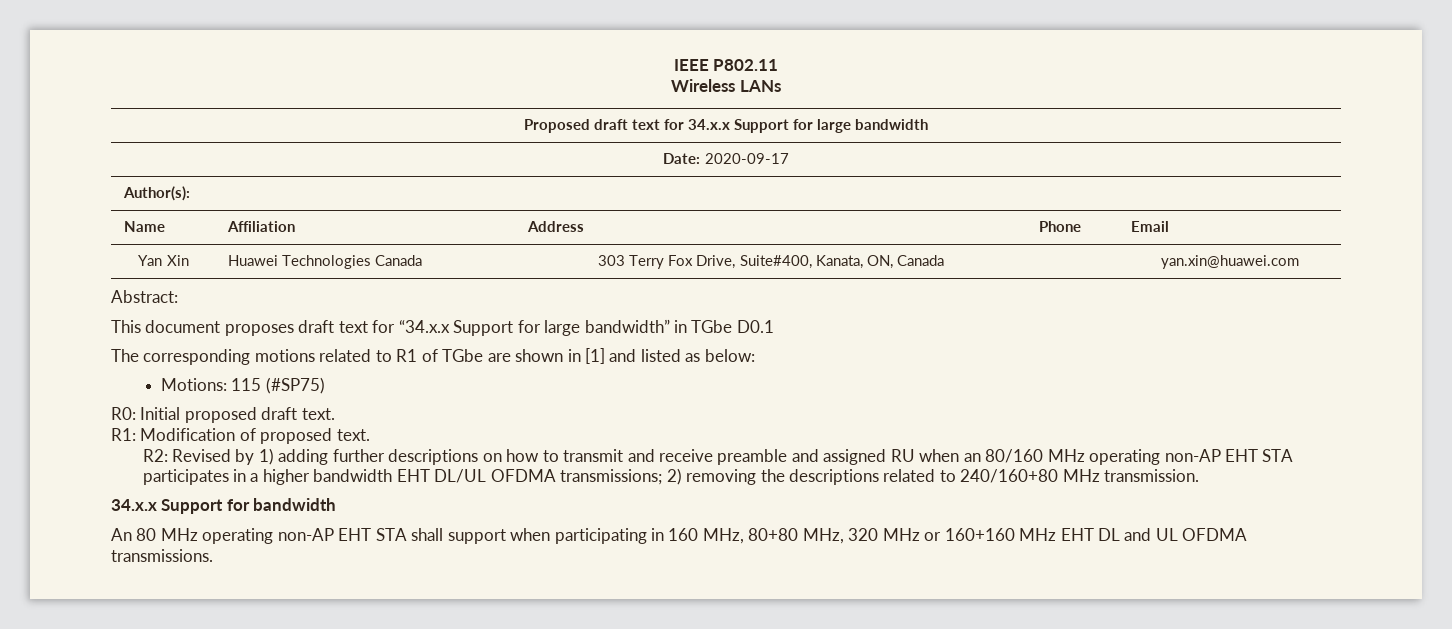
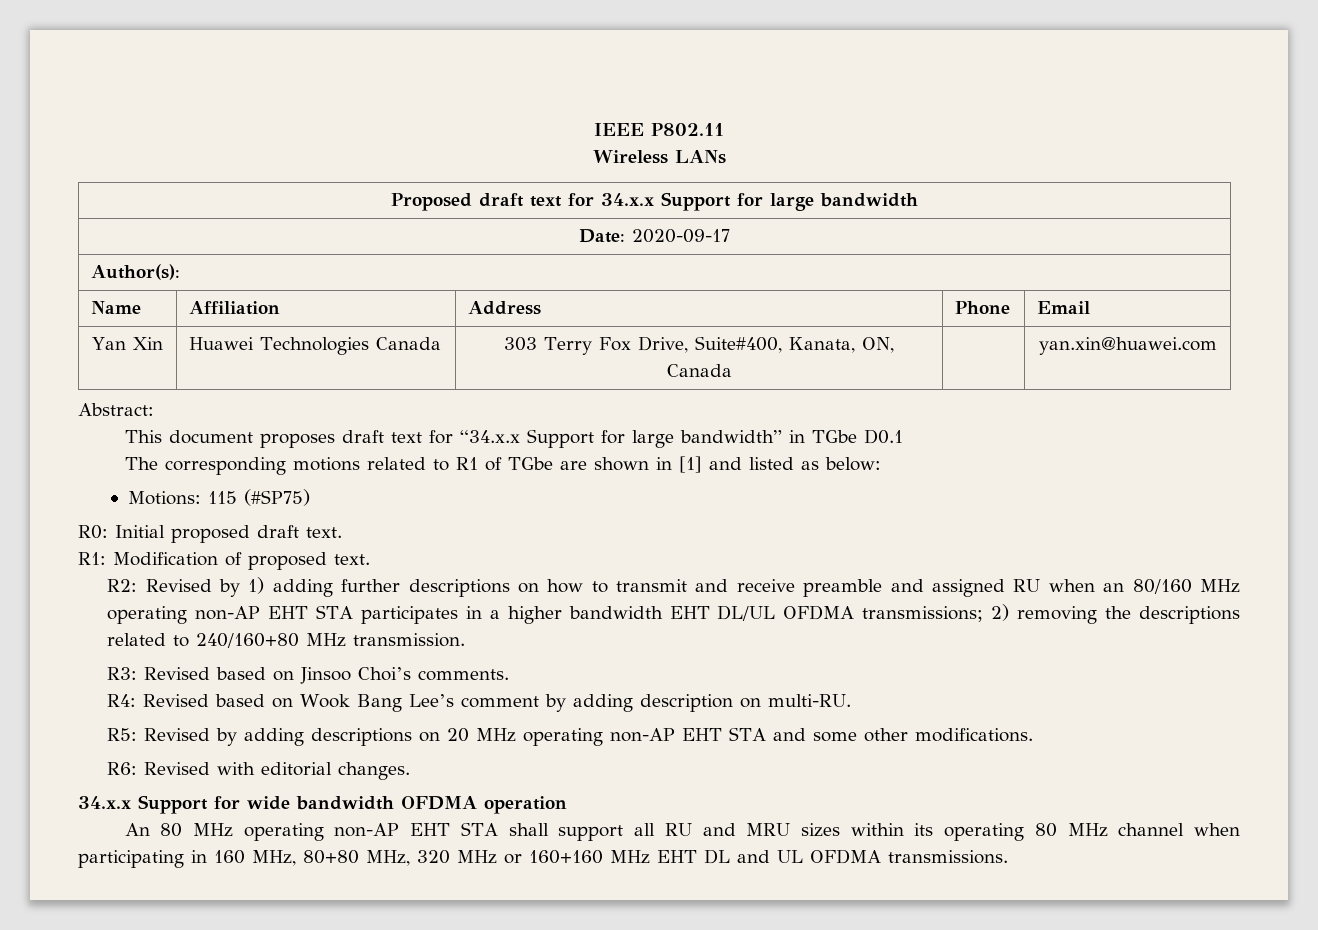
[111,498,337,514] // 34.x.x Support for bandwidth -> [107,667,510,684] [107,694,852,712] [107,727,1034,746] [107,762,411,780] [78,795,567,814] // R3: Revised based on Jinsoo Choi’s comments. // R4: Revised based on Wook Bang Lee’s comment by adding description on multi-RU. // R5: Revised by adding descriptions on 20 MHz operating non-AP EHT STA and some other modifications. // R6: Revised with editorial changes. // 34.x.x Support for wide bandwidth OFDMA operation
(506, 536) none -> [634,823,1185,841] all RU and MRU sizes within its operating 80 MHz channel

